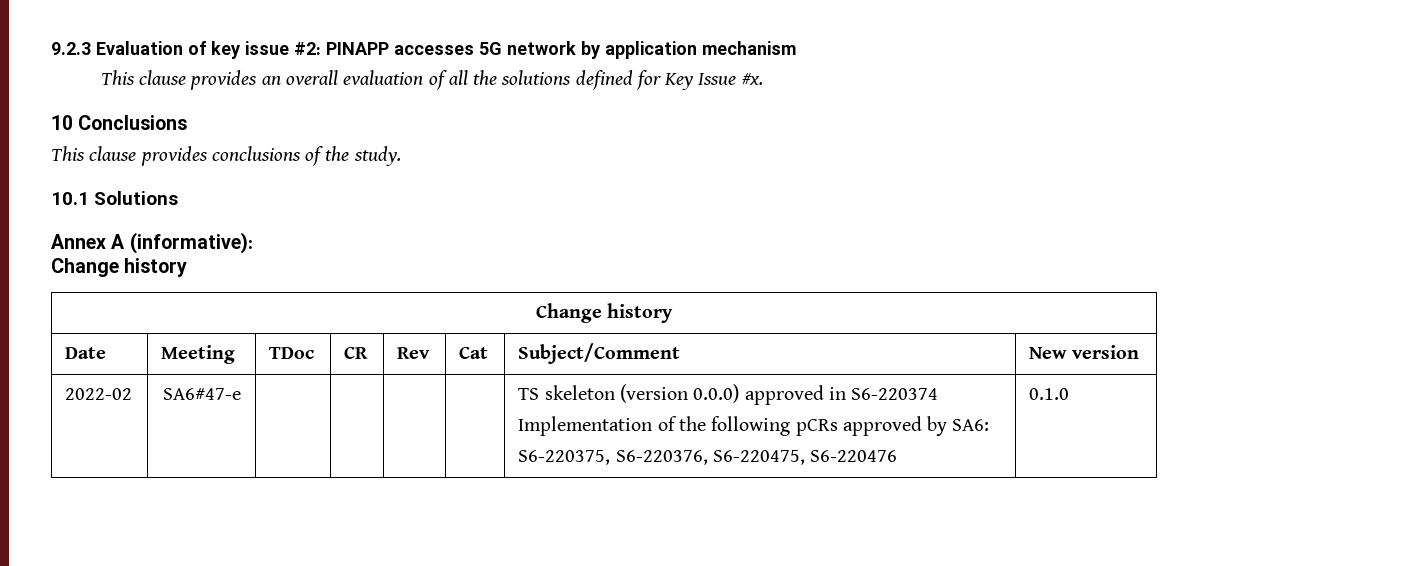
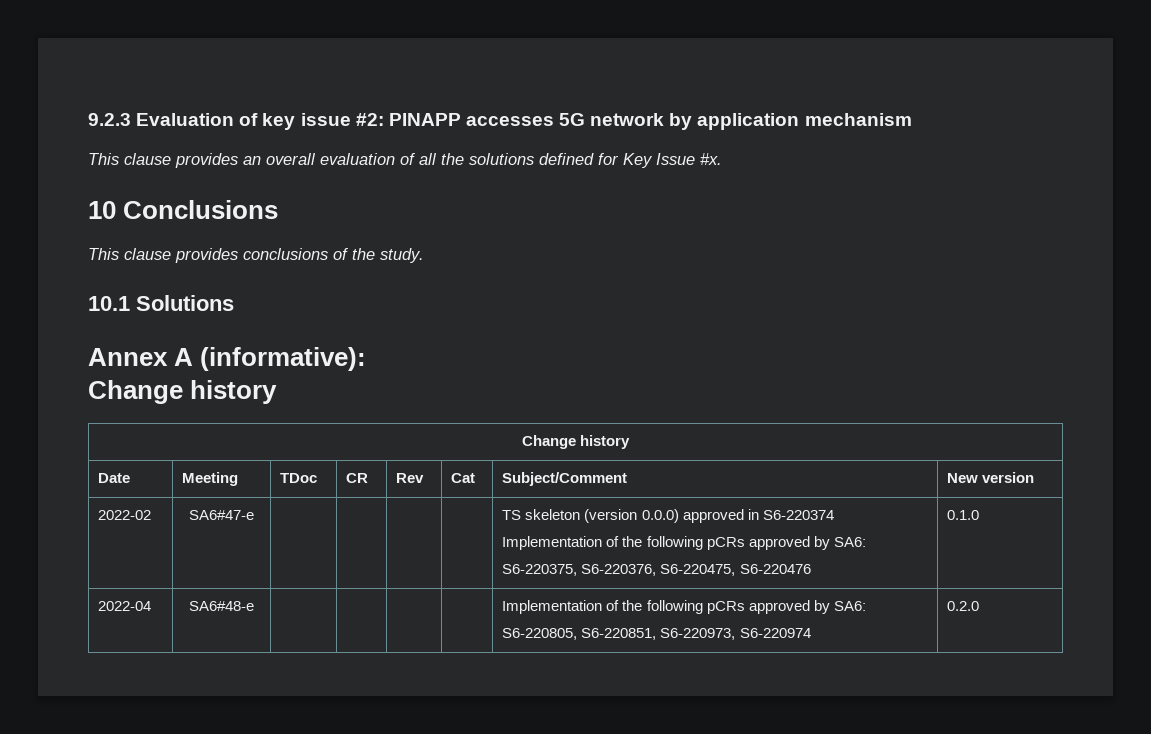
(1070, 394) none -> [98,601,152,611] [189,601,254,611] [502,600,866,614] [502,628,811,640] [947,601,980,611] // 2022-04 | SA6#48-e | | | | | Implementation of the following pCRs approved by SA6: // S6-220805, S6-220851, S6-220973, S6-220974 | 0.2.0

